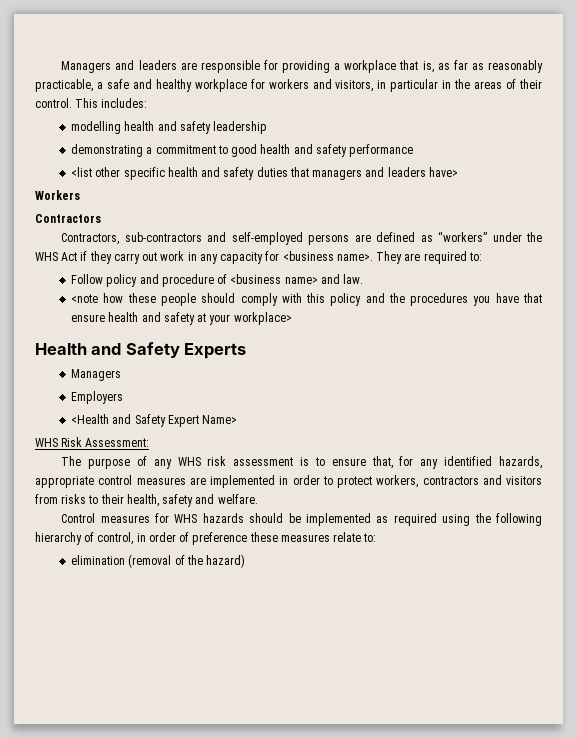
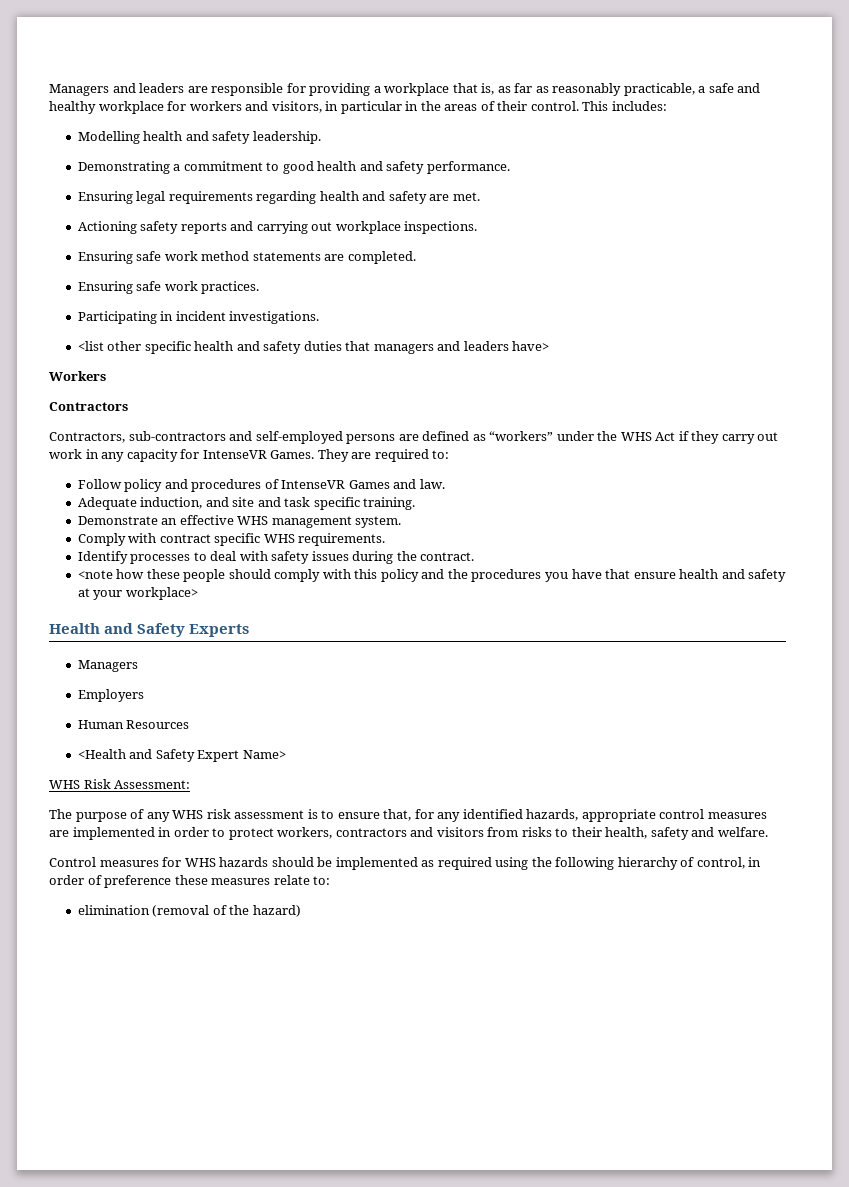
[71,121,268,134] [71,144,144,157] modelling health and safety leadership // demonstrating -> [77,131,321,144] [77,161,170,174] Modelling health and safety leadership. // Demonstrating
[349,144,414,157] performance -> [426,161,510,174] [77,191,480,204] [77,221,478,234] [77,251,416,264] [77,281,260,294] [77,311,320,324] performance. // Ensuring legal requirements regarding health and safety are met. // Actioning safety reports and carrying out workplace inspections. // Ensuring safe work method statements are completed. // Ensuring safe work practices. // Participating in incident investigations.
[282,251,373,261] <business name>. -> [202,450,315,459] IntenseVR Games.
[161,274,364,287] procedure of <business name> and law. -> [191,479,445,492] [77,497,416,510] [77,515,402,528] [77,533,386,546] [77,551,475,564] procedures of IntenseVR Games and law. // Adequate induction, and site and task specific training. // Demonstrate an effective WHS management system. // Comply with contract specific WHS requirements. // Identify processes to deal with safety issues during the contract.
(124, 397) none -> [77,720,190,729] // Human Resources

